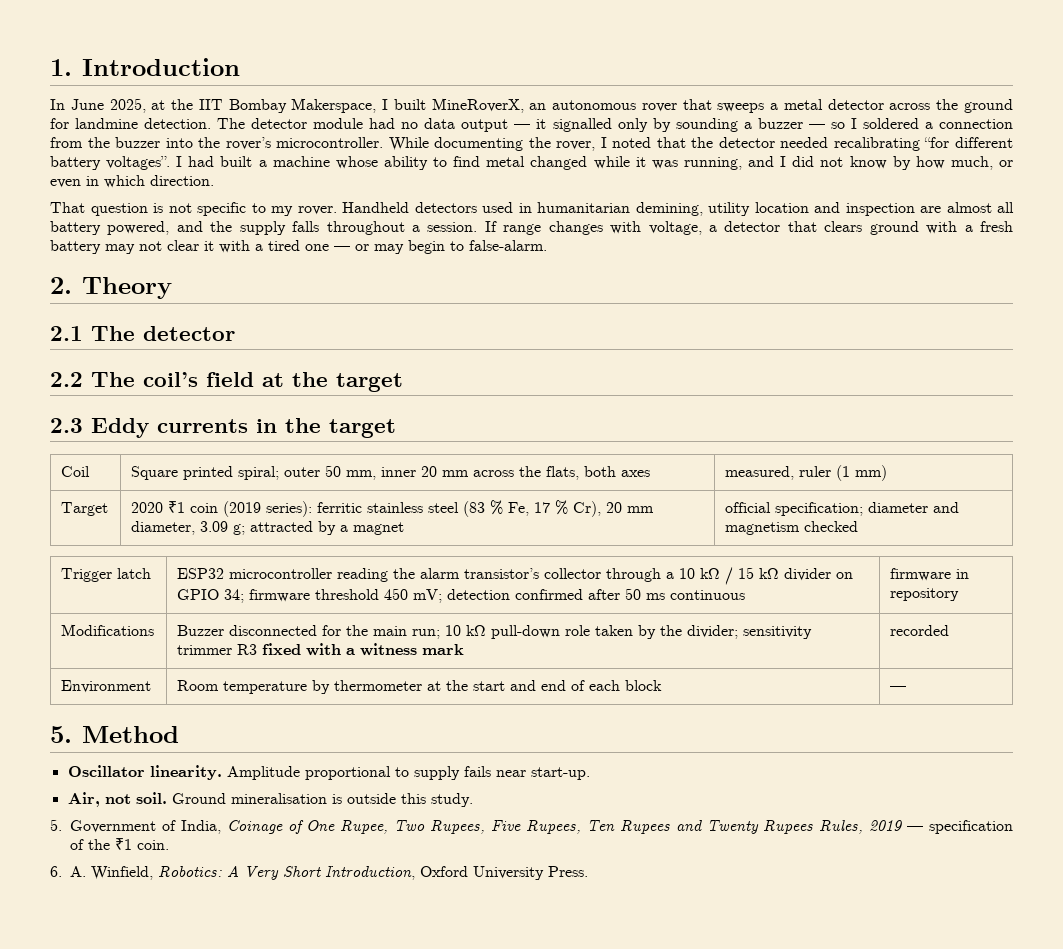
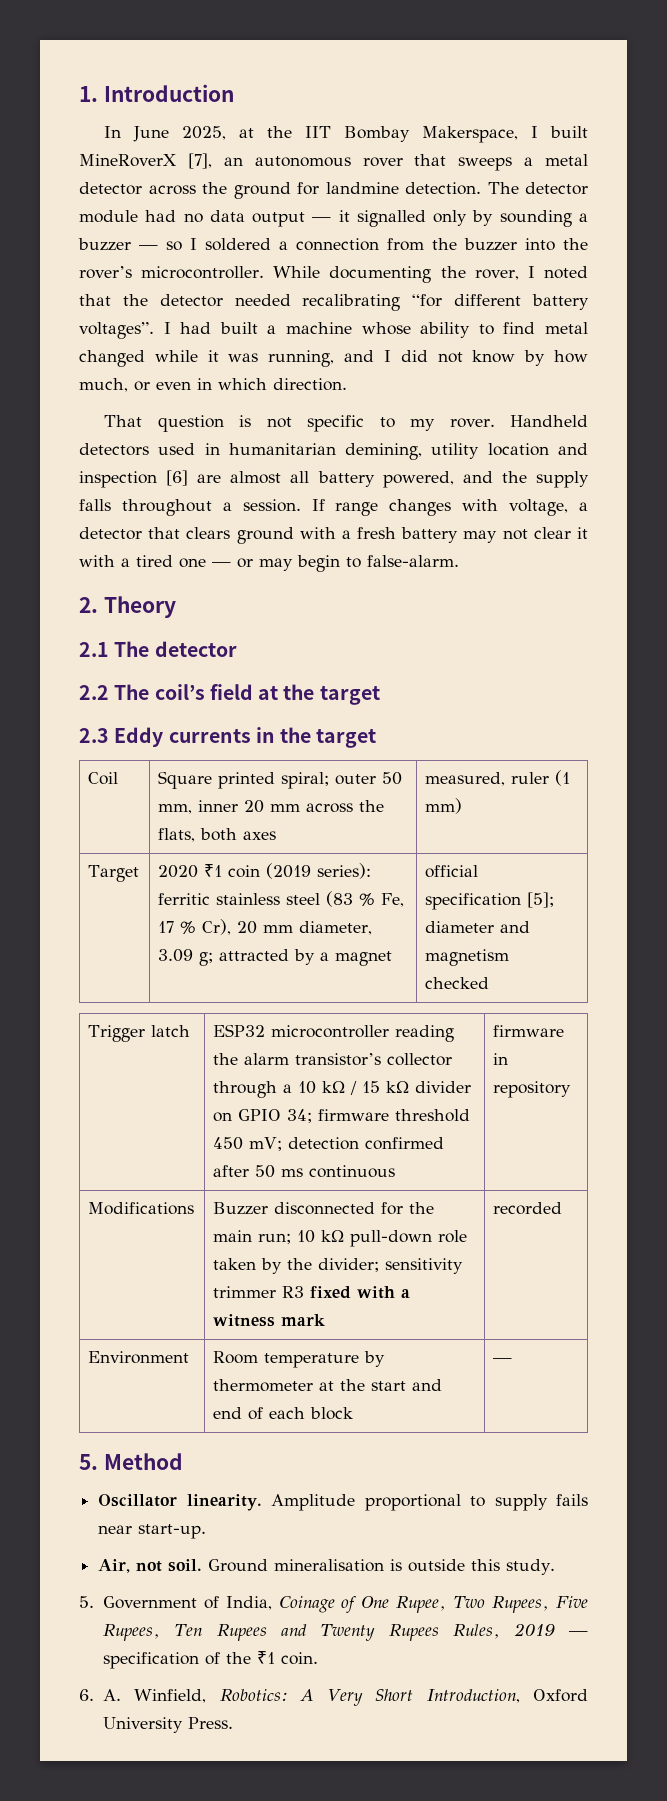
[431,98,524,113] MineRoverX, -> [79,153,212,169] MineRoverX [7],
(915, 209) none -> [166,470,189,486] [6]
[775,502,864,516] specification; -> [425,892,555,910] specification [5];

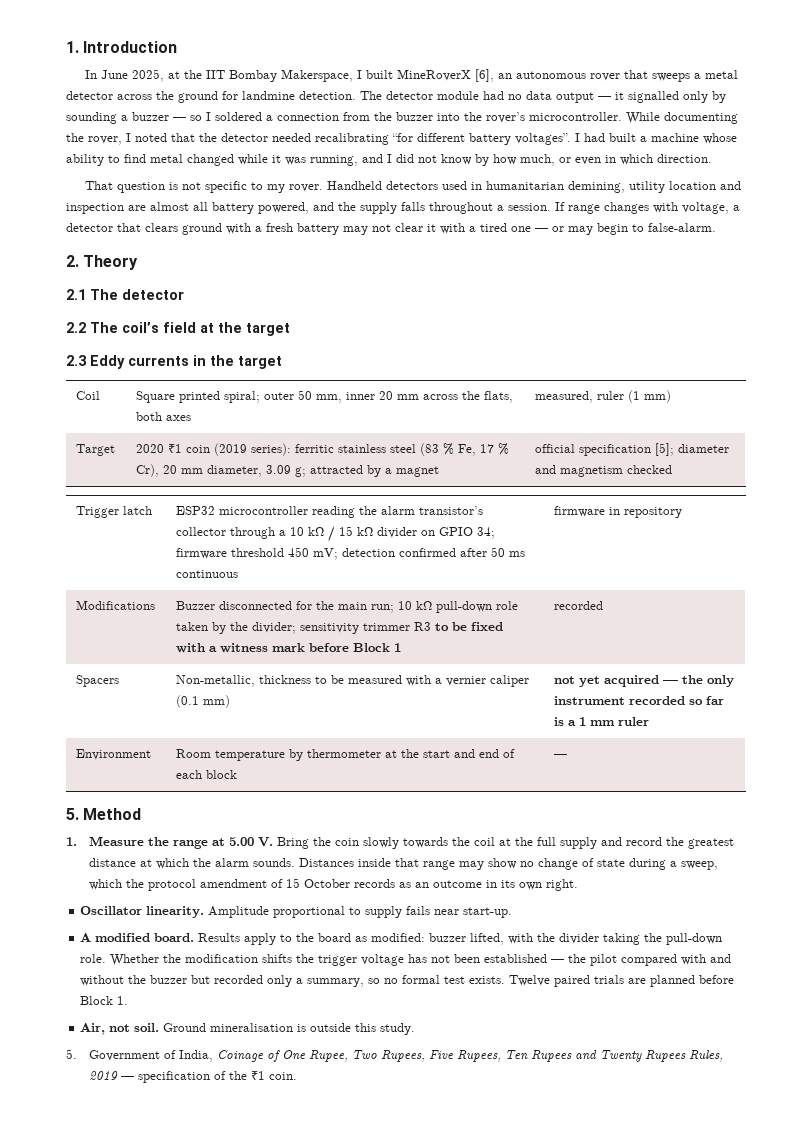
[187,153,212,169] [7], -> [475,69,495,82] [6],
[166,470,189,486] [6] -> (124, 208) none
(305, 1292) none -> [435,622,468,631] to be
[493,1202,563,1215] | recorded -> [309,643,402,652] [554,601,604,610] [76,675,120,687] [176,675,530,687] [176,695,231,708] [554,675,735,687] [554,696,725,705] [554,717,650,726] before Block 1 | recorded // Spacers | Non-metallic, thickness to be measured with a vernier caliper (0.1 mm) | not yet acquired — the only instrument recorded so far is a 1 mm ruler
(183, 1461) none -> [66,836,735,849] [89,858,719,870] [89,878,579,891] // 1. Measure the range at 5.00 V. Bring the coin slowly towards the coil at the full supply and record the greatest distance at which the alarm sounds. Distances inside that range may show no change of state during a sweep, which the protocol amendment of 15 October records as an outcome in its own right.
(207, 1531) none -> [80,933,723,945] [80,954,732,966] [80,975,735,987] [80,996,129,1005] // A modified board. Results apply to the board as modified: buzzer lifted, with the divider taking the pull-down role. Whether the modification shifts the trigger voltage has not been established — the pilot compared with and without the buzzer but recorded only a summary, so no formal test exists. Twelve paired trials are planned before Block 1.
[79,1689,588,1706] [102,1717,233,1733] // 6. A. Winfield, Robotics: A Very Short Introduction, Oxford University Press. -> (298, 1076) none

